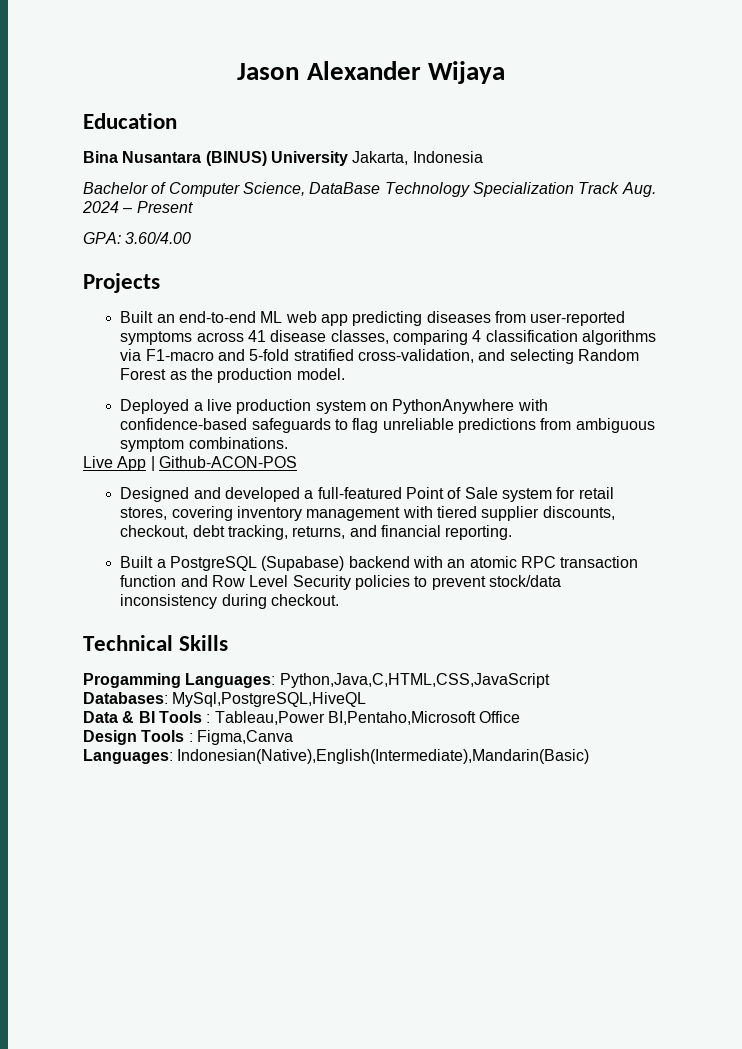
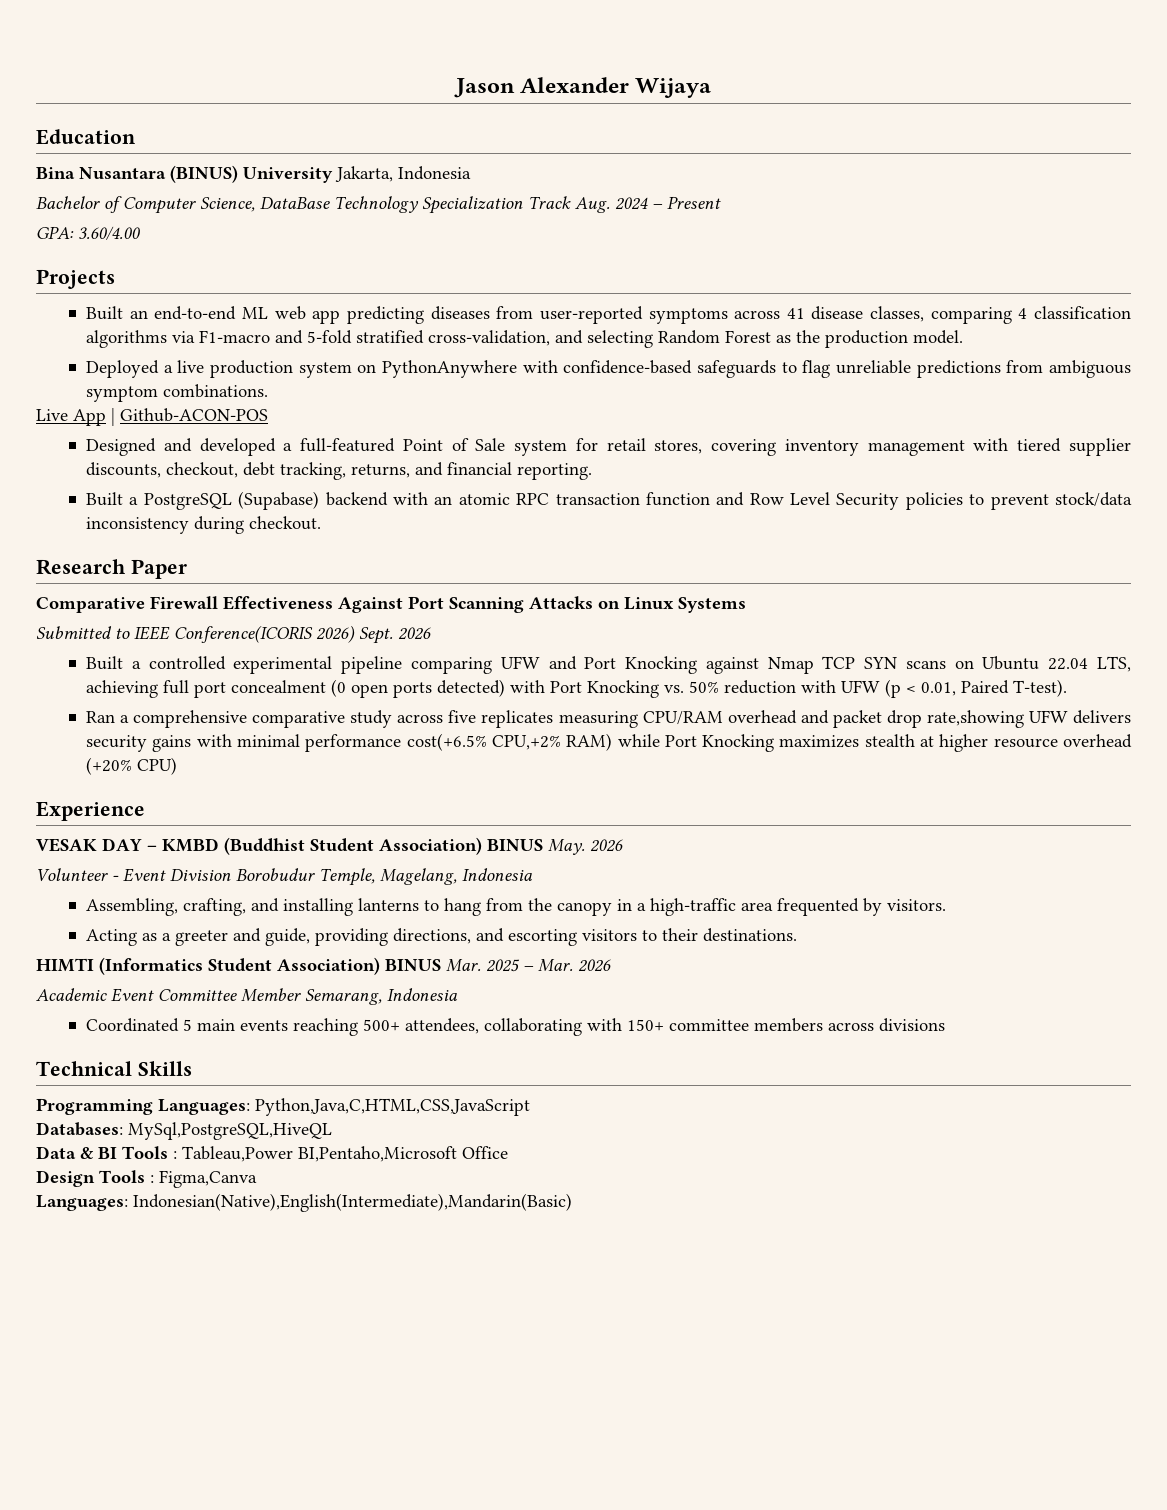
(339, 600) none -> [36,559,187,579] [36,596,746,613] [36,625,431,644] [86,656,1132,674] [86,679,1068,698] [86,710,1131,728] [86,733,1132,752] [86,757,178,775] [36,801,145,821] [36,837,623,855] [36,868,533,886] [86,898,947,916] [86,928,798,946] [36,957,611,975] [36,988,458,1005] [86,1018,946,1036] // Research Paper // Comparative Firewall Effectiveness Against Port Scanning Attacks on Linux Systems // Submitted to IEEE Conference(ICORIS 2026) Sept. 2026 // Built a controlled experimental pipeline comparing UFW and Port Knocking against Nmap TCP SYN scans on Ubuntu 22.04 LTS, achieving full port concealment (0 open ports detected) with Port Knocking vs. 50% reduction with UFW (p < 0.01, Paired T-test). // Ran a comprehensive comparative study across five replicates measuring CPU/RAM overhead and packet drop rate,showing UFW delivers security gains with minimal performance cost(+6.5% CPU,+2% RAM) while Port Knocking maximizes stealth at higher resource overhead (+20% CPU) // Experience // VESAK DAY – KMBD (Buddhist Student Association) BINUS May. 2026 // Volunteer - Event Division Borobudur Temple, Magelang, Indonesia // Assembling, crafting, and installing lanterns to hang from the canopy in a high-traffic area frequented by visitors. // Acting as a greeter and guide, providing directions, and escorting visitors to their destinations. // HIMTI (Informatics Student Association) BINUS Mar. 2025 – Mar. 2026 // Academic Event Committee Member Semarang, Indonesia // Coordinated 5 main events reaching 500+ attendees, collaborating with 150+ committee members across divisions
[83,673,181,688] Progamming -> [36,1098,153,1115] Programming

